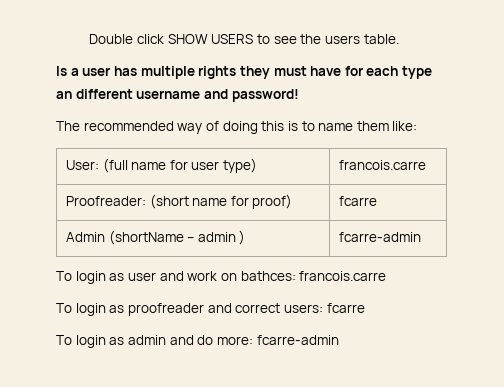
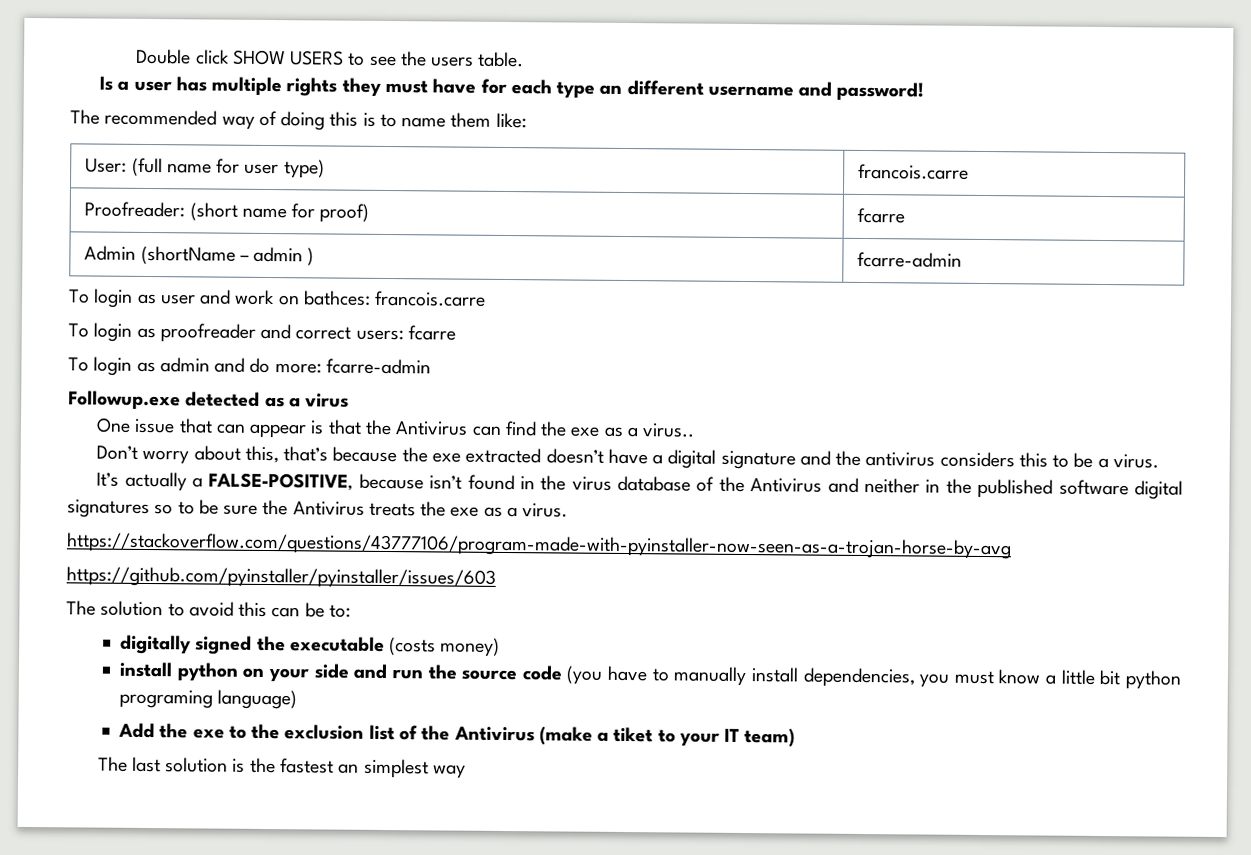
(339, 340) none -> [68,390,350,411] [96,417,696,439] [96,445,1159,470] [96,471,1184,500] [67,499,569,519] [66,532,1012,560] [66,566,496,589] [66,600,351,618] [120,634,501,657] [119,661,1182,690] [119,689,298,710] [118,722,796,748] [97,756,466,779] // Followup.exe detected as a virus // One issue that can appear is that the Antivirus can find the exe as a virus.. // Don’t worry about this, that’s because the exe extracted doesn’t have a digital signature and the antivirus considers this to be a virus. // It’s actually a FALSE-POSITIVE, because isn’t found in the virus database of the Antivirus and neither in the published software digital signatures so to be sure the Antivirus treats the exe as a virus. // https://stackoverflow.com/questions/43777106/program-made-with-pyinstaller-now-seen-as-a-trojan-horse-by-avg // https://github.com/pyinstaller/pyinstaller/issues/603 // The solution to avoid this can be to: // digitally signed the executable (costs money) // install python on your side and run the source code (you have to manually install dependencies, you must know a little bit python programing language) // Add the exe to the exclusion list of the Antivirus (make a tiket to your IT team) // The last solution is the fastest an simplest way

